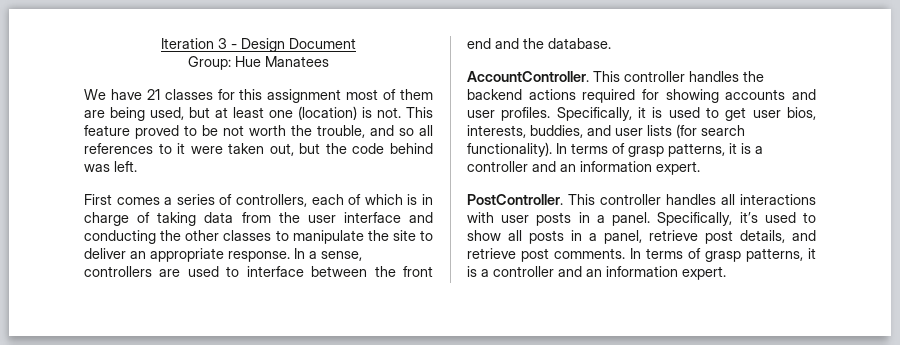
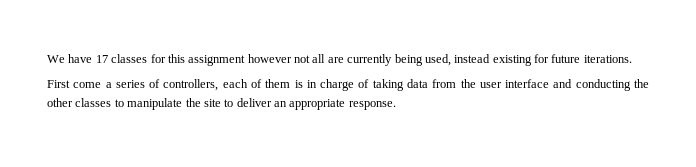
[161,38,356,52] [188,56,329,70] Iteration 3 - Design Document // Group: Hue Manatees // -> (47, 59) none
[146,89,160,100] 21 -> [95,55,108,63] 17
[346,89,434,100] [84,106,433,121] [84,125,433,139] [84,143,433,156] [84,161,137,172] most of them are being used, but at least one (location) is not. This feature proved to be not worth the trouble, and so all references to it were taken out, but the code behind was left. -> [247,54,632,66] however not all are currently being used, instead existing for future iterations.
[116,197,160,205] comes -> [73,82,102,88] come
[364,194,403,205] which -> [265,79,291,88] them
[294,248,362,261] [84,266,433,277] [467,38,611,49] [467,71,764,82] [467,89,816,103] [467,107,816,121] [467,124,745,138] [467,142,763,157] [467,161,700,175] [467,194,816,205] [467,212,816,226] [467,230,816,244] [467,248,816,262] [467,266,726,280] In a sense, controllers are used to interface between the front end and the database. // AccountController. This controller handles the backend actions required for showing accounts and user profiles. Specifically, it is used to get user bios, interests, buddies, and user lists (for search functionality). In terms of grasp patterns, it is a controller and an information expert. // PostController. This controller handles all interactions with user posts in a panel. Specifically, it’s used to show all posts in a panel, retrieve post details, and retrieve post comments. In terms of grasp patterns, it is a controller and an information expert. -> (396, 105) none

